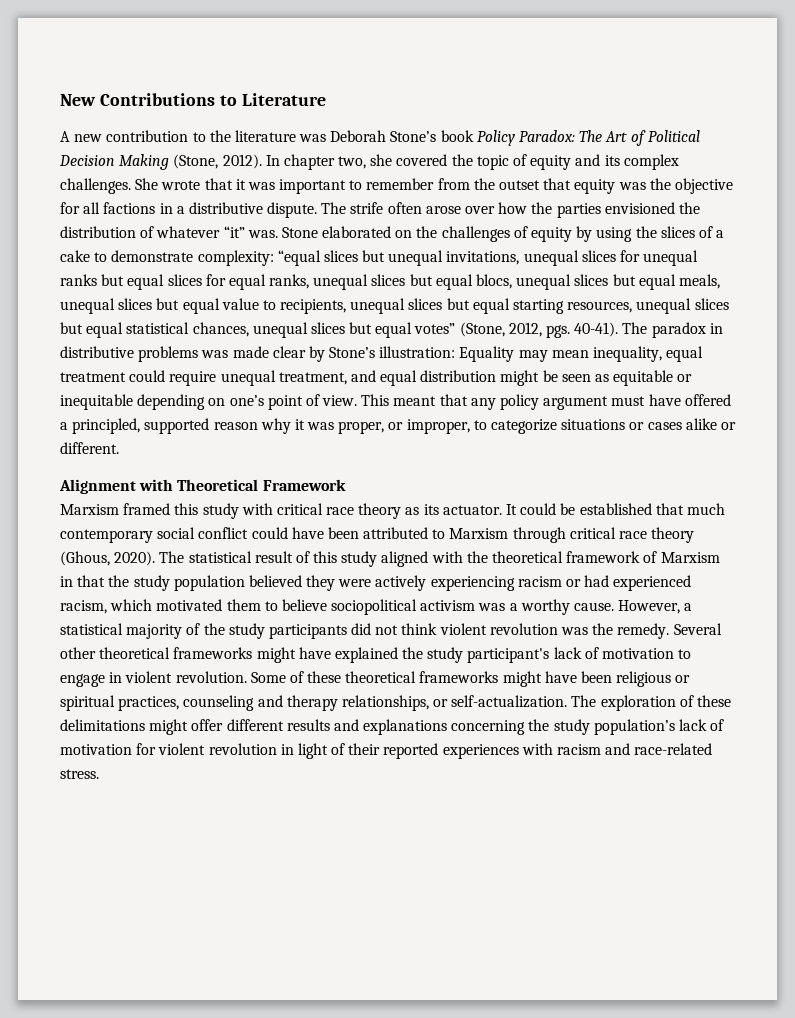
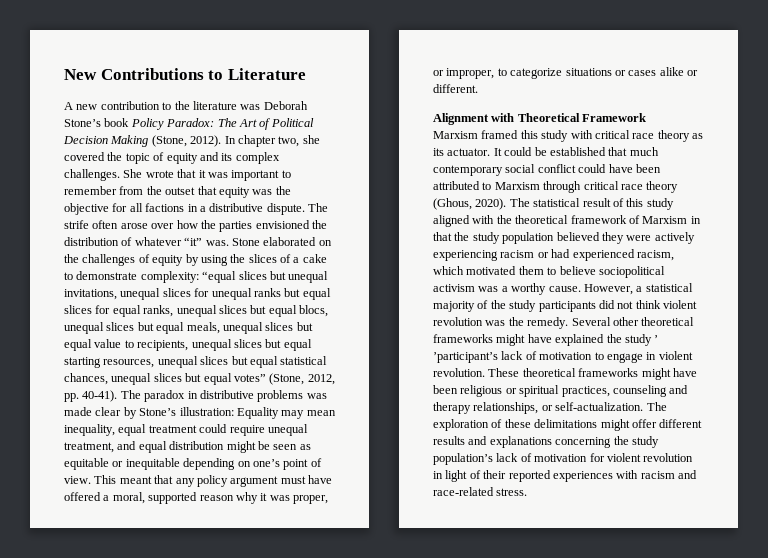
[546,325,571,338] pgs. -> [64,393,79,402] pp.
[72,418,141,434] principled, -> [112,492,145,504] moral,
[467,648,550,663] participant's -> [654,335,659,343] [433,352,498,363] ’ ’participant’s
[250,671,342,683] Some of these -> [488,368,520,377] These

